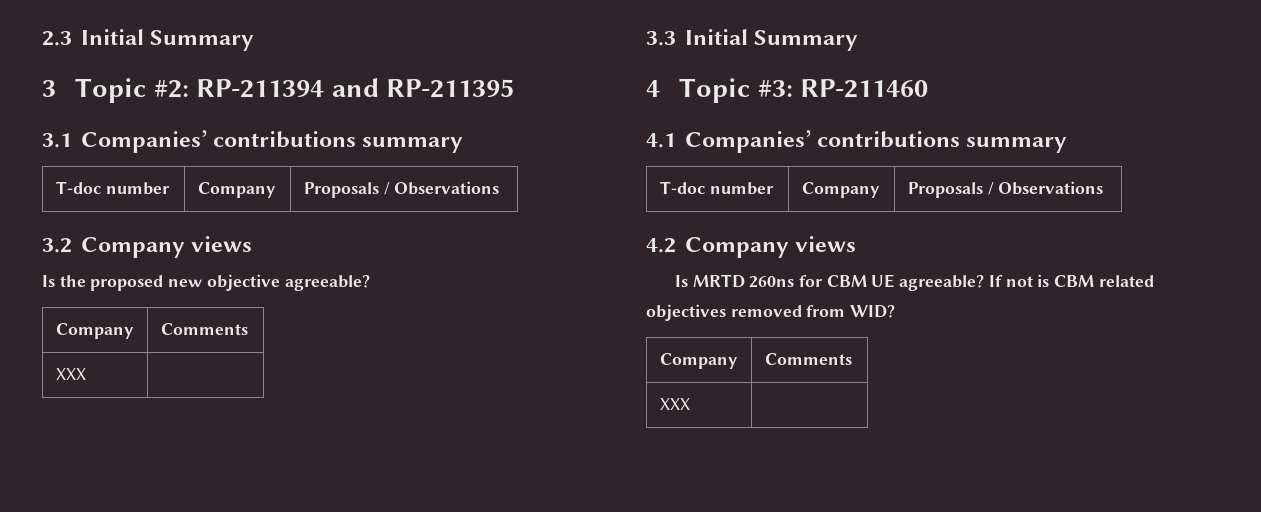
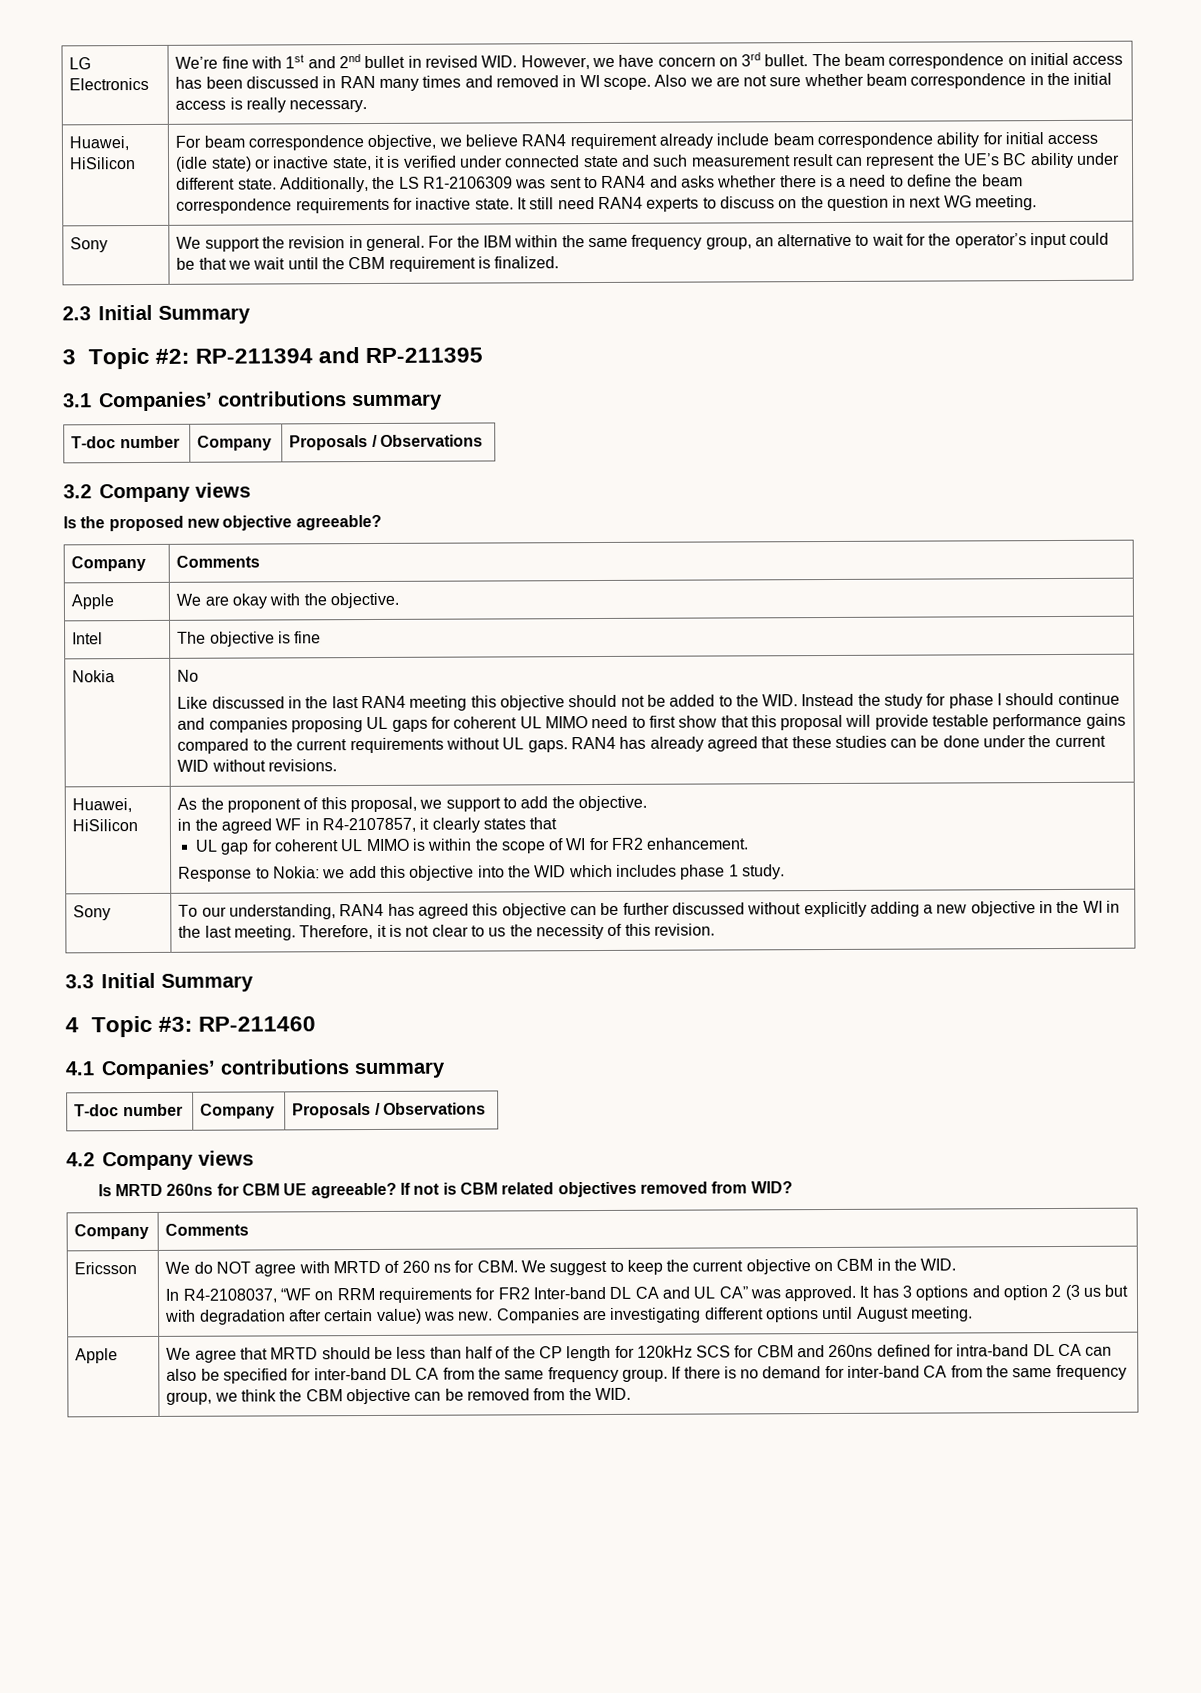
(42, 38) none -> [69,57,92,70] [69,77,150,91] [175,52,1124,70] [175,72,1113,91] [175,97,368,113] [69,136,130,151] [69,157,137,170] [175,132,1099,151] [175,152,1121,172] [176,174,1023,193] [176,195,1038,214] [70,237,109,253] [176,232,1110,252] [176,256,560,272] LG Electronics | We’re fine with 1st and 2nd bullet in revised WID. However, we have concern on 3rd bullet. The beam correspondence on initial access has been discussed in RAN many times and removed in WI scope. Also we are not sure whether beam correspondence in the initial access is really necessary. // Huawei, HiSilicon | For beam correspondence objective, we believe RAN4 requirement already include beam correspondence ability for initial access (idle state) or inactive state, it is verified under connected state and such measurement result can represent the UE’s BC ability under different state. Additionally, the LS R1-2106309 was sent to RAN4 and asks whether there is a need to define the beam correspondence requirements for inactive state. It still need RAN4 experts to discuss on the question in next WG meeting. // Sony | We support the revision in general. For the IBM within the same frequency group, an alternative to wait for the operator’s input could be that we wait until the CBM requirement is finalized. //
[55,368,86,380] XXX | -> [71,594,115,610] [176,592,399,609] [72,632,104,645] [177,631,322,647] [72,670,116,683] [177,669,200,682] [177,692,1120,711] [177,713,1126,733] [177,735,1106,754] [177,759,338,772] [72,798,133,813] [72,819,139,832] [177,795,647,813] [177,817,558,834] [194,837,750,855] [178,864,785,882] [73,905,112,921] [178,900,1121,920] [178,923,715,941] Apple | We are okay with the objective. // Intel | The objective is fine // Nokia | No // Like discussed in the last RAN4 meeting this objective should not be added to the WID. Instead the study for phase I should continue and companies proposing UL gaps for coherent UL MIMO need to first show that this proposal will provide testable performance gains compared to the current requirements without UL gaps. RAN4 has already agreed that these studies can be done under the current WID without revisions. // Huawei, HiSilicon | As the proponent of this proposal, we support to add the objective. // in the agreed WF in R4-2107857, it clearly states that // UL gap for coherent UL MIMO is within the scope of WI for FR2 enhancement. // Response to Nokia: we add this objective into the WID which includes phase 1 study. // Sony | To our understanding, RAN4 has agreed this objective can be further discussed without explicitly adding a new objective in the WI in the last meeting. Therefore, it is not clear to us the necessity of this revision.
[659,398,690,410] XXX | -> [74,1262,138,1275] [165,1258,957,1277] [165,1284,1129,1303] [165,1306,973,1325] [75,1348,119,1364] [166,1343,1113,1363] [166,1364,1127,1384] [166,1387,631,1405] Ericsson | We do NOT agree with MRTD of 260 ns for CBM. We suggest to keep the current objective on CBM in the WID. // In R4-2108037, “WF on RRM requirements for FR2 Inter-band DL CA and UL CA” was approved. It has 3 options and option 2 (3 us but with degradation after certain value) was new. Companies are investigating different options until August meeting. // Apple | We agree that MRTD should be less than half of the CP length for 120kHz SCS for CBM and 260ns defined for intra-band DL CA can also be specified for inter-band DL CA from the same frequency group. If there is no demand for inter-band CA from the same frequency group, we think the CBM objective can be removed from the WID.

